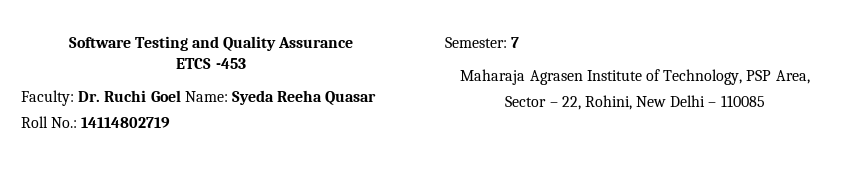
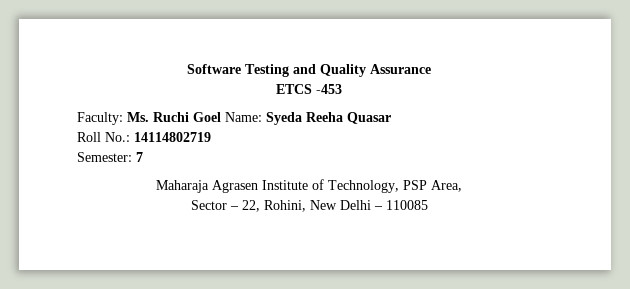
[78,91,101,102] Dr. -> [127,112,149,122] Ms.

